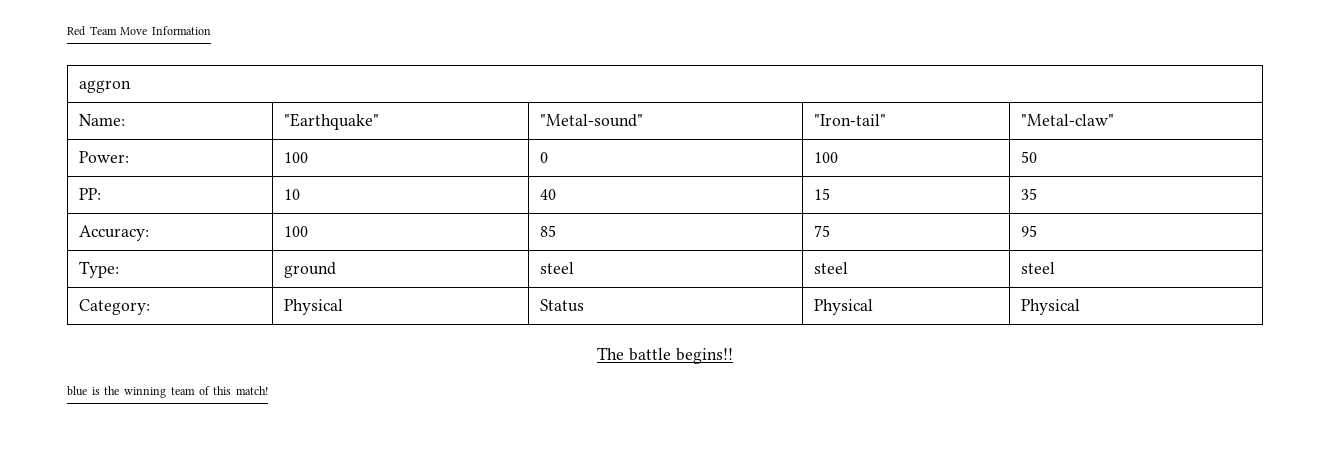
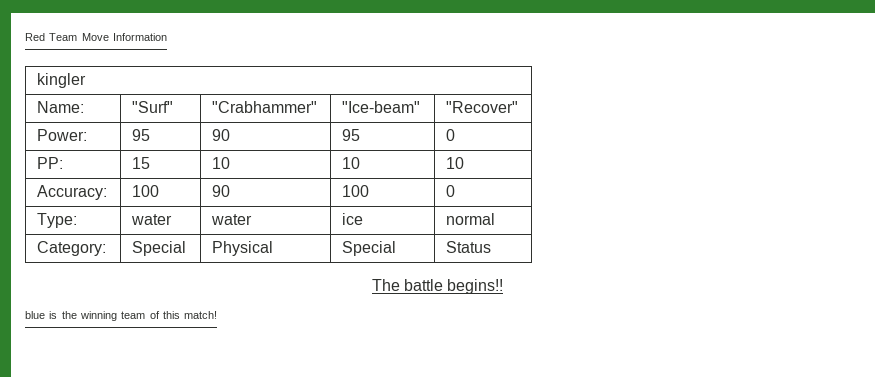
[79,80,132,93] aggron -> [37,73,87,88] kingler
[284,113,380,130] [540,114,644,127] [814,114,887,126] [1021,114,1115,126] [79,151,130,163] [284,152,309,163] [540,152,549,163] [814,152,839,163] [1021,151,1038,163] "Earthquake" | "Metal-sound" | "Iron-tail" | "Metal-claw" // Power: | 100 | 0 | 100 | 50 -> [132,101,174,113] [212,101,318,113] [342,101,421,113] [446,101,519,113] [37,129,88,141] [132,129,151,141] [212,129,231,141] [342,129,361,141] [446,129,456,141] "Surf" | "Crabhammer" | "Ice-beam" | "Recover" // Power: | 95 | 90 | 95 | 0
[284,189,301,200] [540,189,557,200] [814,188,831,200] [1021,188,1038,200] | 10 | 40 | 15 | 35 -> [132,157,151,169] [212,157,231,169] [342,157,361,169] [446,157,465,169] | 15 | 10 | 10 | 10
[540,225,557,237] [814,225,831,237] [1021,225,1038,237] [79,261,120,278] [284,262,337,278] [540,262,575,274] [814,262,849,274] [1021,262,1056,274] 85 | 75 | 95 // Type: | ground | steel | steel | steel -> [212,185,231,197] [342,185,370,197] [446,185,456,197] [37,213,78,228] [131,214,173,225] [211,214,253,225] [342,213,364,225] [446,213,496,225] 90 | 100 | 0 // Type: | water | water | ice | normal
[284,299,344,315] [540,299,585,312] [814,299,874,315] [1021,299,1081,315] Physical | Status | Physical | Physical -> [132,241,187,256] [212,241,274,256] [342,241,397,256] [446,241,492,253] Special | Physical | Special | Status

